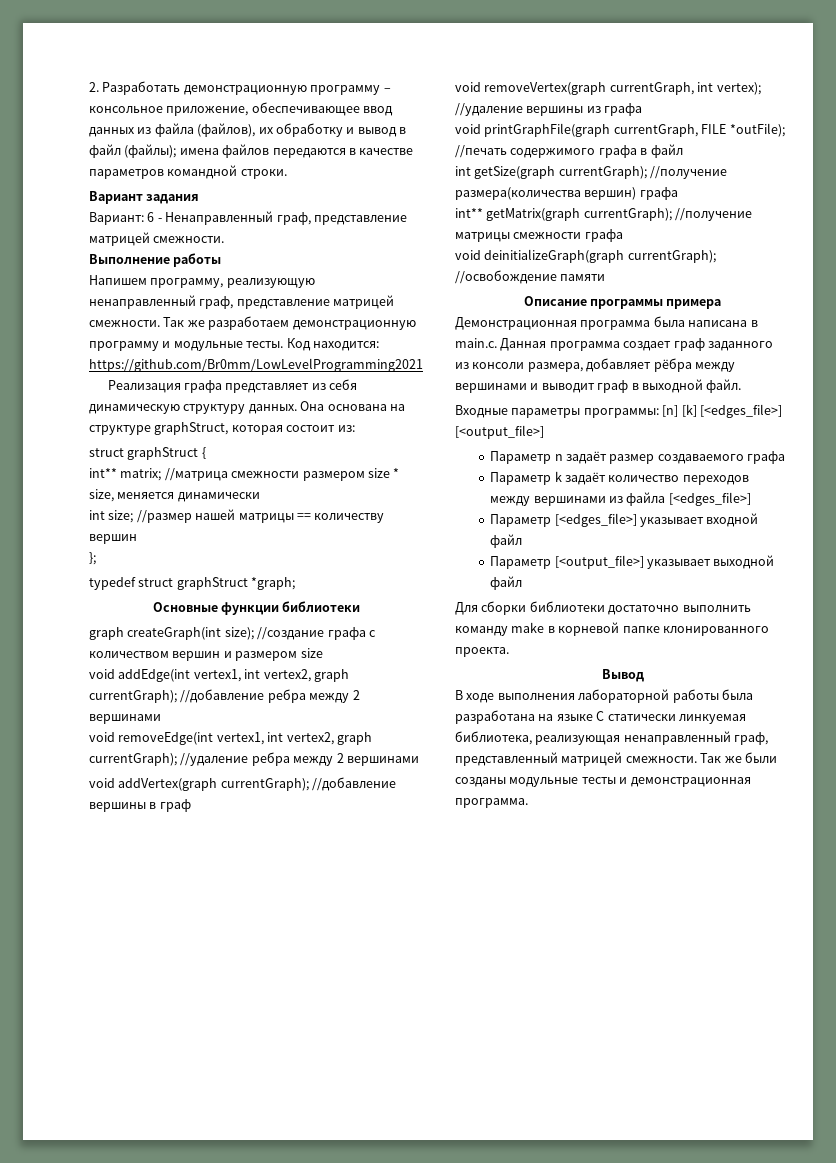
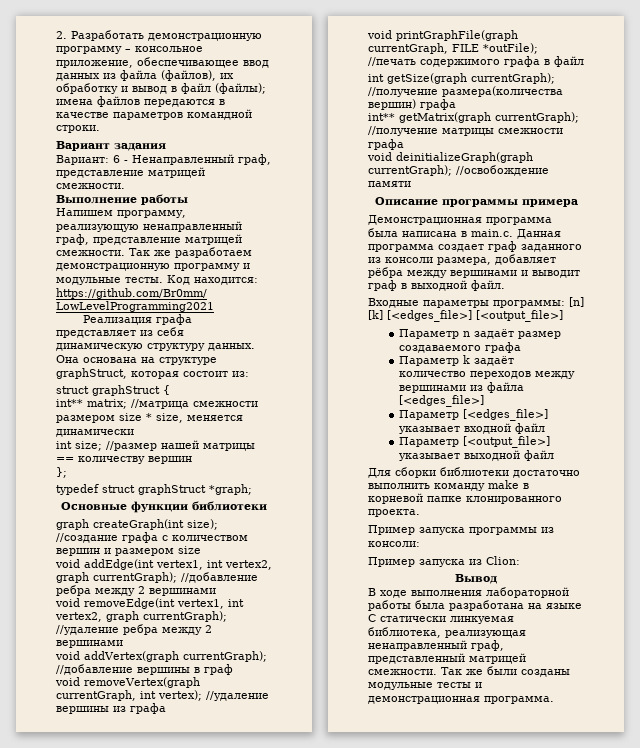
(509, 652) none -> [368,525,554,535] [368,541,420,547] [368,556,520,567] // Пример запуска программы из консоли: // Пример запуска из Clion:

